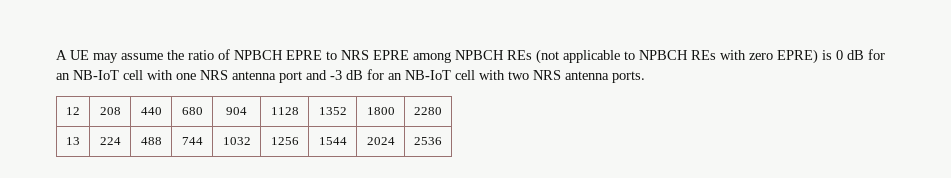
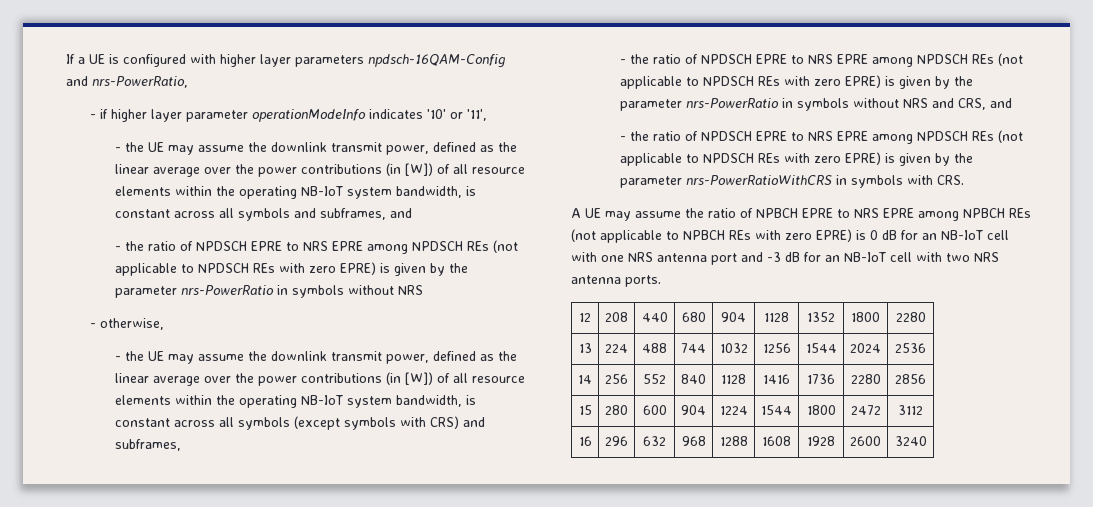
(56, 55) none -> [66,54,506,68] [66,76,188,88] [90,109,488,122] [114,142,517,155] [114,163,525,177] [114,186,476,199] [114,208,412,221] [114,240,518,254] [114,262,468,276] [114,285,423,298] [90,318,165,330] [114,351,517,364] [114,372,525,386] [114,395,476,408] [114,416,485,430] [114,439,181,451] [619,53,1023,67] [619,75,973,89] [619,98,1012,111] [619,130,1023,144] [619,152,973,166] [619,175,964,188] If a UE is configured with higher layer parameters npdsch-16QAM-Config and nrs-PowerRatio, // - if higher layer parameter operationModeInfo indicates '10' or '11', // - the UE may assume the downlink transmit power, defined as the linear average over the power contributions (in [W]) of all resource elements within the operating NB-IoT system bandwidth, is constant across all symbols and subframes, and // - the ratio of NPDSCH EPRE to NRS EPRE among NPDSCH REs (not applicable to NPDSCH REs with zero EPRE) is given by the parameter nrs-PowerRatio in symbols without NRS // - otherwise, // - the UE may assume the downlink transmit power, defined as the linear average over the power contributions (in [W]) of all resource elements within the operating NB-IoT system bandwidth, is constant across all symbols (except symbols with CRS) and subframes, // - the ratio of NPDSCH EPRE to NRS EPRE among NPDSCH REs (not applicable to NPDSCH REs with zero EPRE) is given by the parameter nrs-PowerRatio in symbols without NRS and CRS, and // - the ratio of NPDSCH EPRE to NRS EPRE among NPDSCH REs (not applicable to NPDSCH REs with zero EPRE) is given by the parameter nrs-PowerRatioWithCRS in symbols with CRS. //
(442, 141) none -> [578,375,592,384] [605,374,628,384] [643,374,666,384] [681,374,706,384] [721,374,746,384] [763,374,790,384] [807,374,835,384] [850,374,881,384] [895,374,926,384] [578,405,592,415] [605,405,628,415] [642,405,667,415] [681,405,706,415] [719,406,748,415] [761,405,792,415] [806,405,836,415] [850,405,881,415] [898,405,923,415] [578,436,592,446] [605,436,628,446] [643,436,666,446] [681,436,706,446] [719,436,748,446] [762,436,791,446] [807,436,835,446] [850,436,881,446] [894,436,927,446] // 14 | 256 | 552 | 840 | 1128 | 1416 | 1736 | 2280 | 2856 // 15 | 280 | 600 | 904 | 1224 | 1544 | 1800 | 2472 | 3112 // 16 | 296 | 632 | 968 | 1288 | 1608 | 1928 | 2600 | 3240

